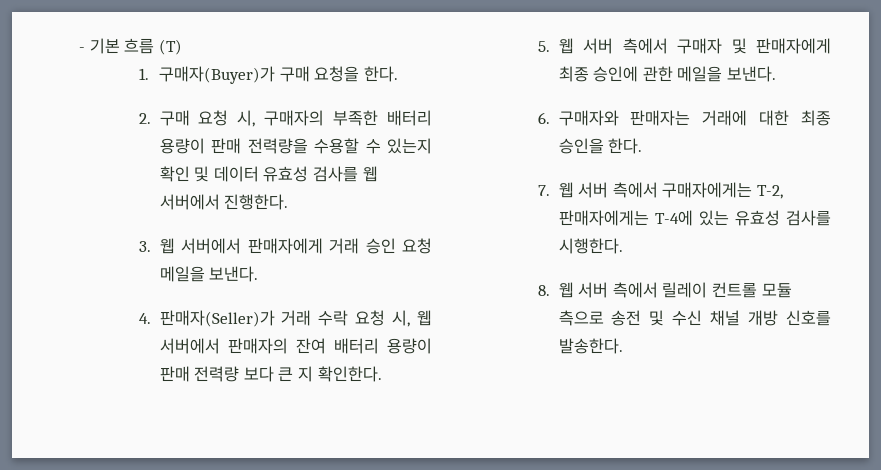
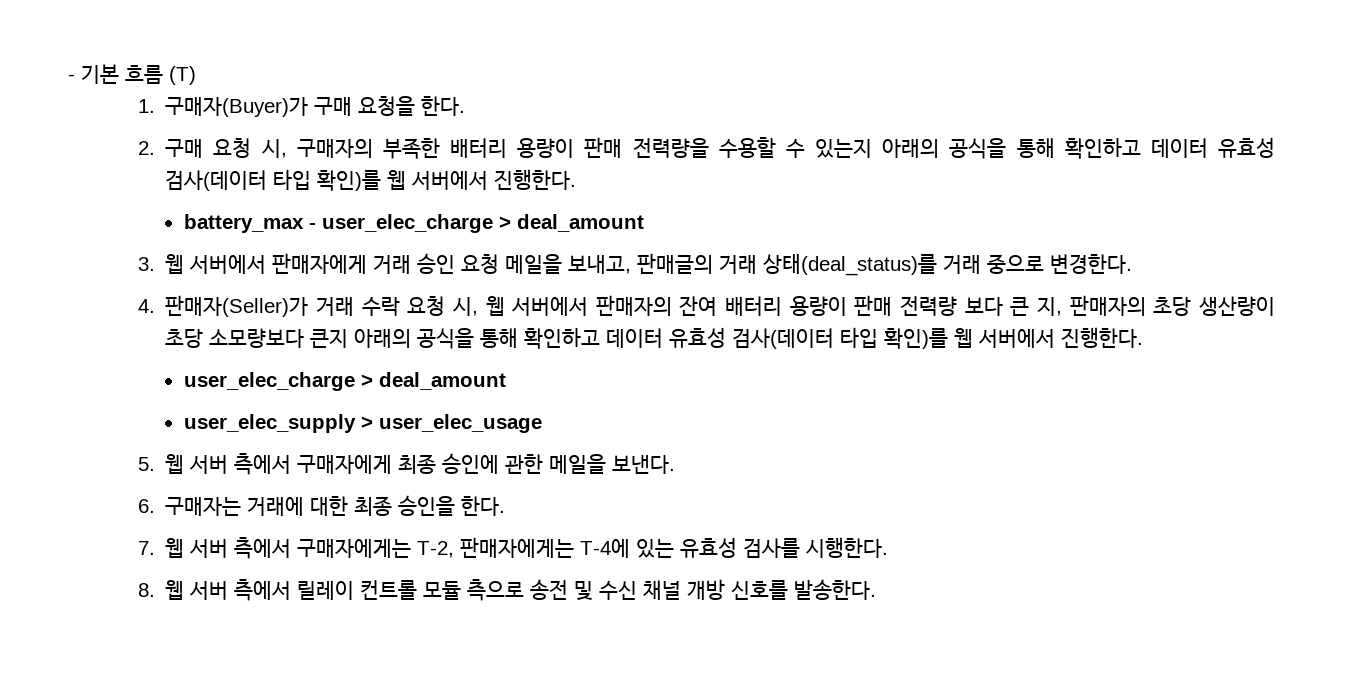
[159,166,378,182] [159,194,289,210] 확인 및 데이터 유효성 검사를 웹 서버에서 진행한다. -> [882,137,1275,159] [165,169,577,191] [183,214,644,233] 아래의 공식을 통해 확인하고 데이터 유효성 검사(데이터 타입 확인)를 웹 서버에서 진행한다. // battery_max - user_elec_charge > deal_amount
[209,266,259,282] 보낸다. -> [568,253,1133,276] 보내고, 판매글의 거래 상태(deal_status)를 거래 중으로 변경한다.
[297,366,382,382] 지 확인한다. -> [1037,295,1275,316] [165,327,1144,349] [183,372,506,391] [183,414,542,433] 지, 판매자의 초당 생산량이 초당 소모량보다 큰지 아래의 공식을 통해 확인하고 데이터 유효성 검사(데이터 타입 확인)를 웹 서버에서 진행한다. // user_elec_charge > deal_amount // user_elec_supply > user_elec_usage
[677,38,831,54] 구매자 및 판매자에게 -> [297,454,393,474] 구매자에게
[558,110,691,126] 구매자와 판매자는 -> [165,497,242,516] 구매자는

